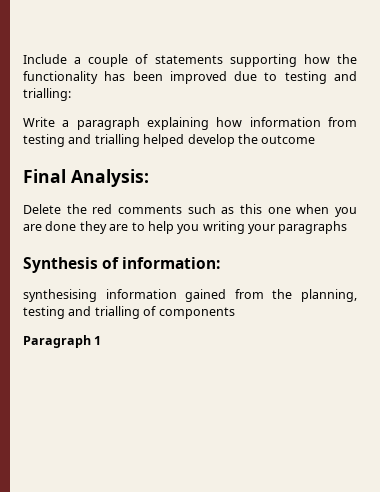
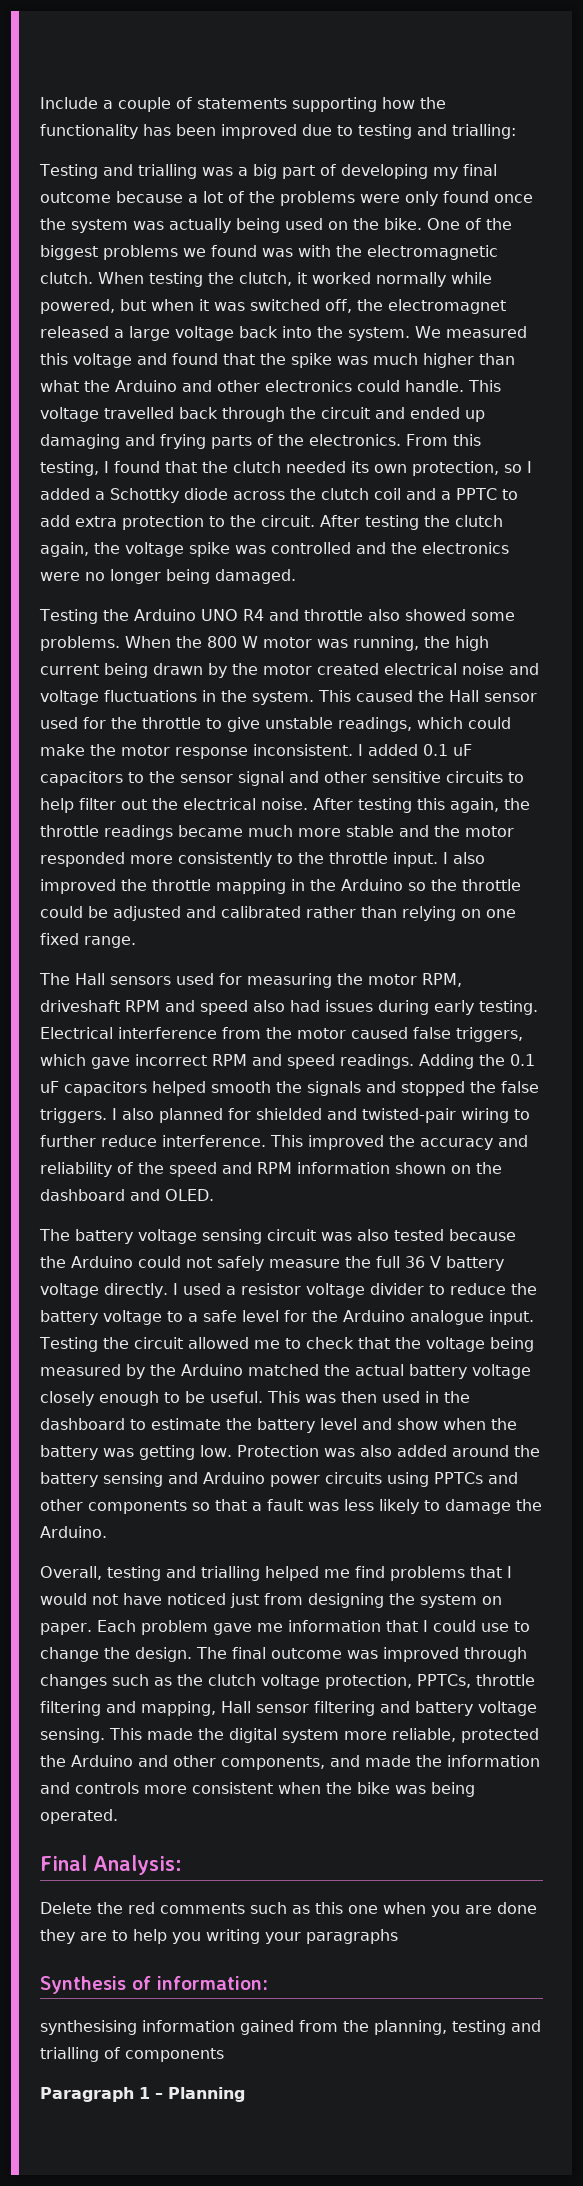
[23,117,357,130] [23,134,316,147] Write a paragraph explaining how information from testing and trialling helped develop the outcome -> [39,164,497,179] [40,191,533,206] [40,218,512,233] [40,245,498,260] [40,272,492,287] [40,299,506,314] [40,326,527,341] [40,353,515,368] [40,380,501,392] [40,407,485,422] [40,434,481,449] [40,461,532,476] [40,488,518,503] [40,515,503,530] [40,542,509,557] [40,569,296,584] [39,609,515,624] [40,636,489,651] [40,663,539,678] [40,690,537,705] [40,717,511,732] [40,744,472,759] [40,771,524,786] [40,798,530,813] [40,825,514,840] [40,852,485,867] [40,879,521,894] [40,906,516,921] [40,933,136,948] [39,973,462,988] [40,1000,538,1015] [40,1027,523,1042] [40,1054,535,1069] [40,1081,539,1096] [40,1108,530,1123] [40,1135,528,1150] [40,1162,502,1177] [40,1189,214,1201] [39,1229,516,1244] [40,1256,504,1271] [40,1283,537,1298] [40,1310,534,1325] [39,1337,534,1352] [40,1364,531,1379] [40,1391,470,1406] [40,1418,517,1433] [40,1445,540,1460] [40,1472,518,1487] [40,1499,542,1514] [40,1526,107,1538] [40,1566,512,1581] [40,1593,502,1608] [40,1620,530,1635] [40,1647,527,1662] [40,1674,535,1689] [40,1701,537,1716] [40,1728,539,1743] [40,1755,540,1770] [40,1782,475,1797] [40,1809,118,1824] Testing and trialling was a big part of developing my final outcome because a lot of the problems were only found once the system was actually being used on the bike. One of the biggest problems we found was with the electromagnetic clutch. When testing the clutch, it worked normally while powered, but when it was switched off, the electromagnet released a large voltage back into the system. We measured this voltage and found that the spike was much higher than what the Arduino and other electronics could handle. This voltage travelled back through the circuit and ended up damaging and frying parts of the electronics. From this testing, I found that the clutch needed its own protection, so I added a Schottky diode across the clutch coil and a PPTC to add extra protection to the circuit. After testing the clutch again, the voltage spike was controlled and the electronics were no longer being damaged. // Testing the Arduino UNO R4 and throttle also showed some problems. When the 800 W motor was running, the high current being drawn by the motor created electrical noise and voltage fluctuations in the system. This caused the Hall sensor used for the throttle to give unstable readings, which could make the motor response inconsistent. I added 0.1 uF capacitors to the sensor signal and other sensitive circuits to help filter out the electrical noise. After testing this again, the throttle readings became much more stable and the motor responded more consistently to the throttle input. I also improved the throttle mapping in the Arduino so the throttle could be adjusted and calibrated rather than relying on one fixed range. // The Hall sensors used for measuring the motor RPM, driveshaft RPM and speed also had issues during early testing. Electrical interference from the motor caused false triggers, which gave incorrect RPM and speed readings. Adding the 0.1 uF capacitors helped smooth the signals and stopped the false triggers. I also planned for shielded and twisted-pair wiring to further reduce interference. This improved the accuracy and reliability of the speed and RPM information shown on the dashboard and OLED. // The battery voltage sensing circuit was also tested because the Arduino could not safely measure the full 36 V battery voltage directly. I used a resistor voltage divider to reduce the battery voltage to a safe level for the Arduino analogue input. Testing the circuit allowed me to check that the voltage being measured by the Arduino matched the actual battery voltage closely enough to be useful. This was then used in the dashboard to estimate the battery level and show when the battery was getting low. Protection was also added around the battery sensing and Arduino power circuits using PPTCs and other components so that a fault was less likely to damage the Arduino. // Overall, testing and trialling helped me find problems that I would not have noticed just from designing the system on paper. Each problem gave me information that I could use to change the design. The final outcome was improved through changes such as the clutch voltage protection, PPTCs, throttle filtering and mapping, Hall sensor filtering and battery voltage sensing. This made the digital system more reliable, protected the Arduino and other components, and made the information and controls more consistent when the bike was being operated.
(102, 340) none -> [155,2087,245,2102] – Planning

